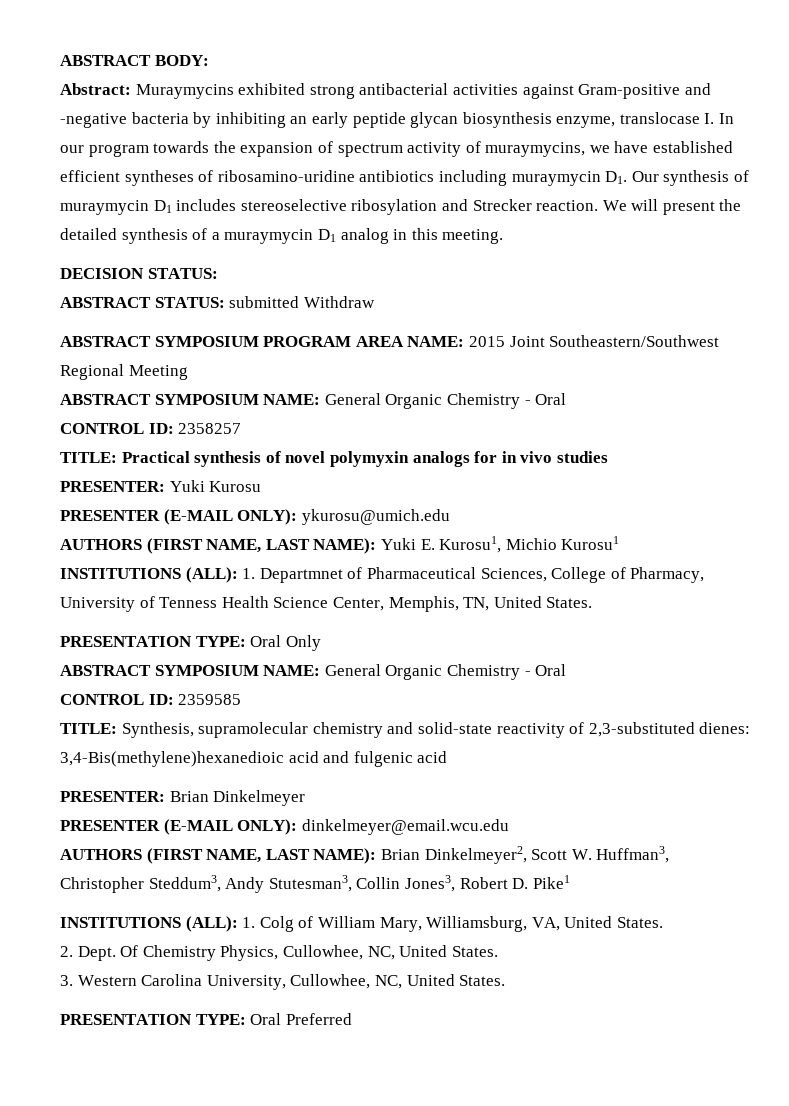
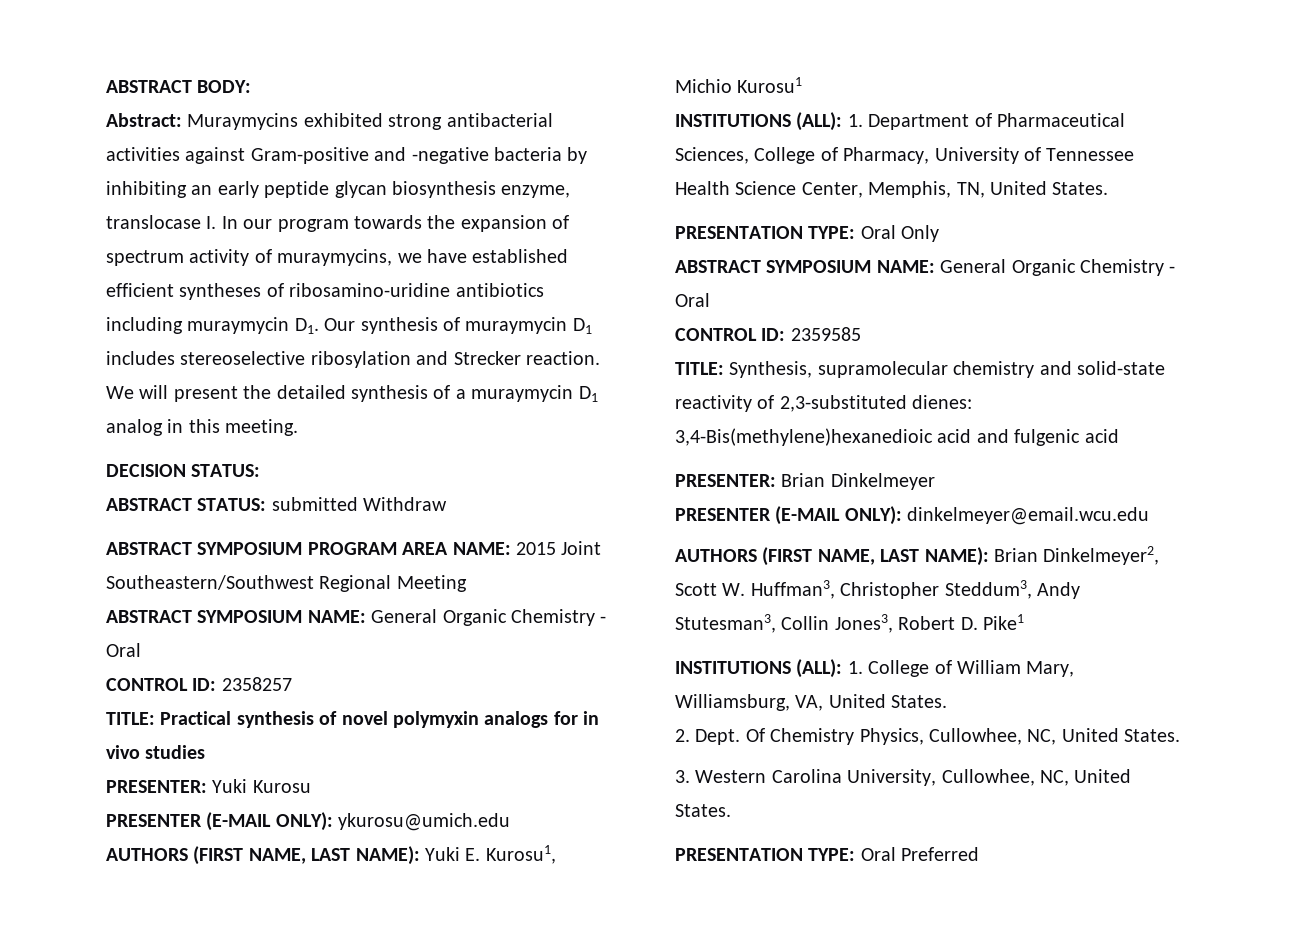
[259,568,343,583] Departmnet -> [868,114,970,130] Department
[159,597,218,608] Tenness -> [1046,148,1135,161] Tennessee
[259,916,294,932] Colg -> [868,660,930,677] College

